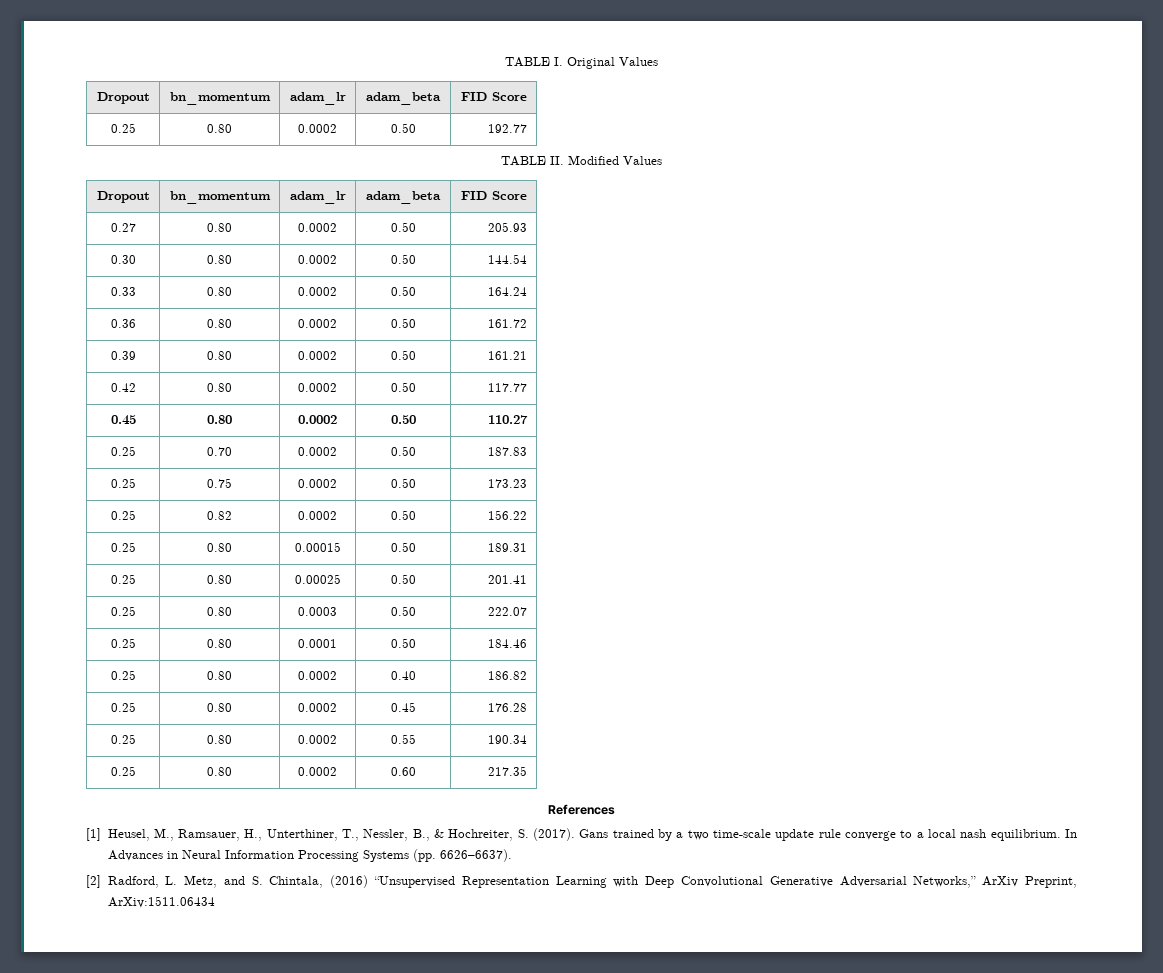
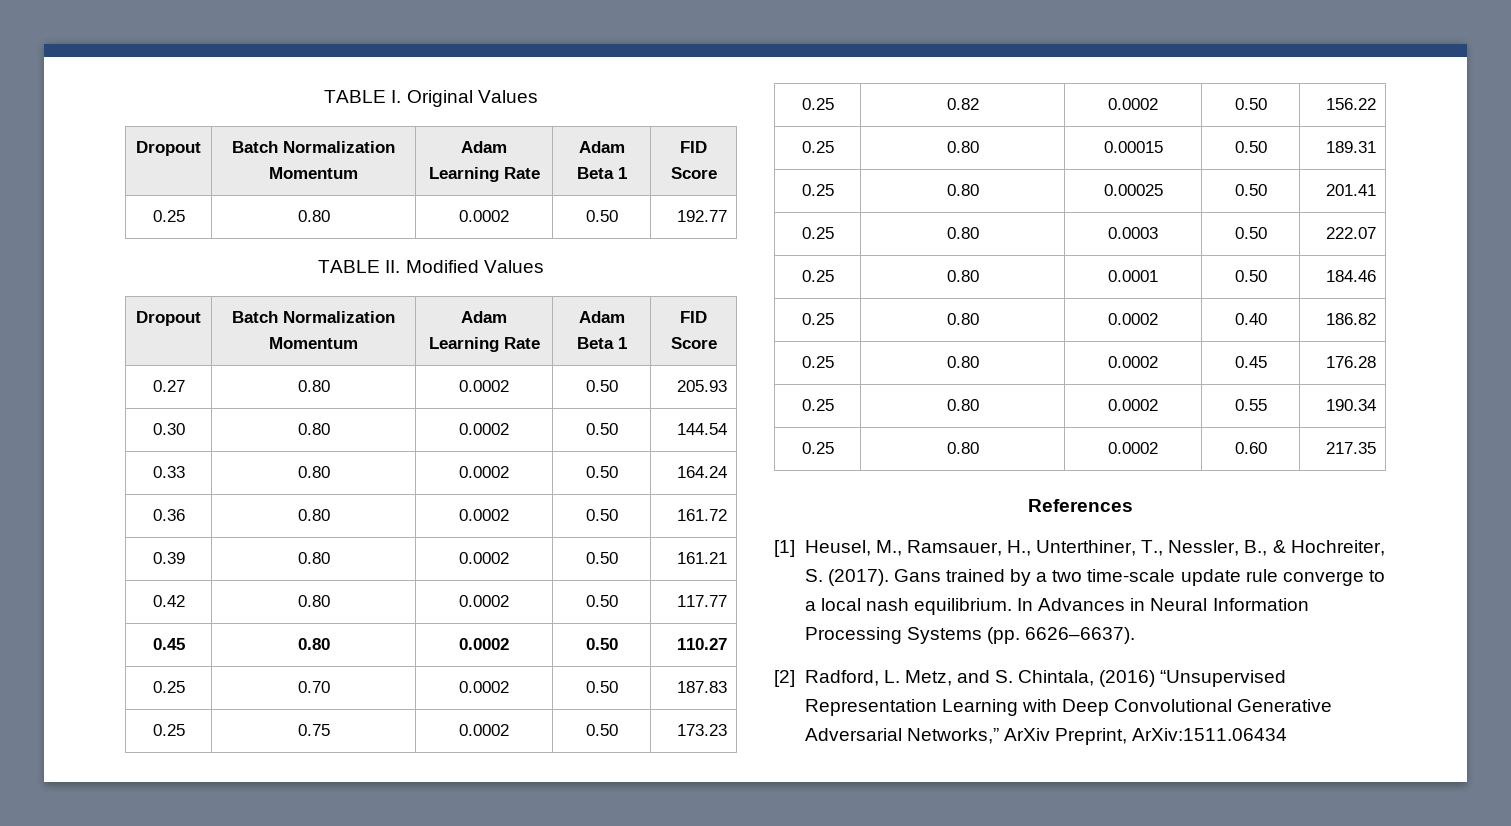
[169,92,271,105] [289,92,346,105] [366,92,441,105] bn_momentum | adam_lr | adam_beta -> [232,141,395,153] [269,167,358,179] [461,141,507,153] [428,167,540,182] [578,141,625,153] [576,167,627,179] Batch Normalization Momentum | Adam Learning Rate | Adam Beta 1
[169,191,271,204] [289,191,346,204] [366,191,441,204] bn_momentum | adam_lr | adam_beta -> [232,311,395,323] [269,337,358,349] [461,311,507,323] [428,337,540,352] [578,311,625,323] [576,337,627,349] Batch Normalization Momentum | Adam Learning Rate | Adam Beta 1

